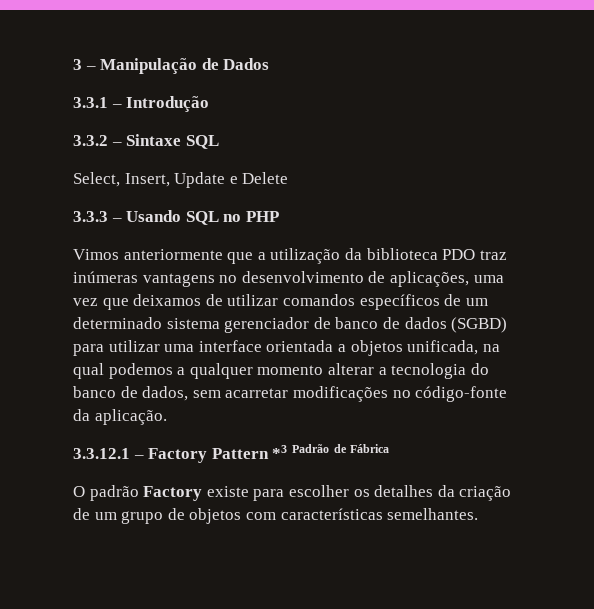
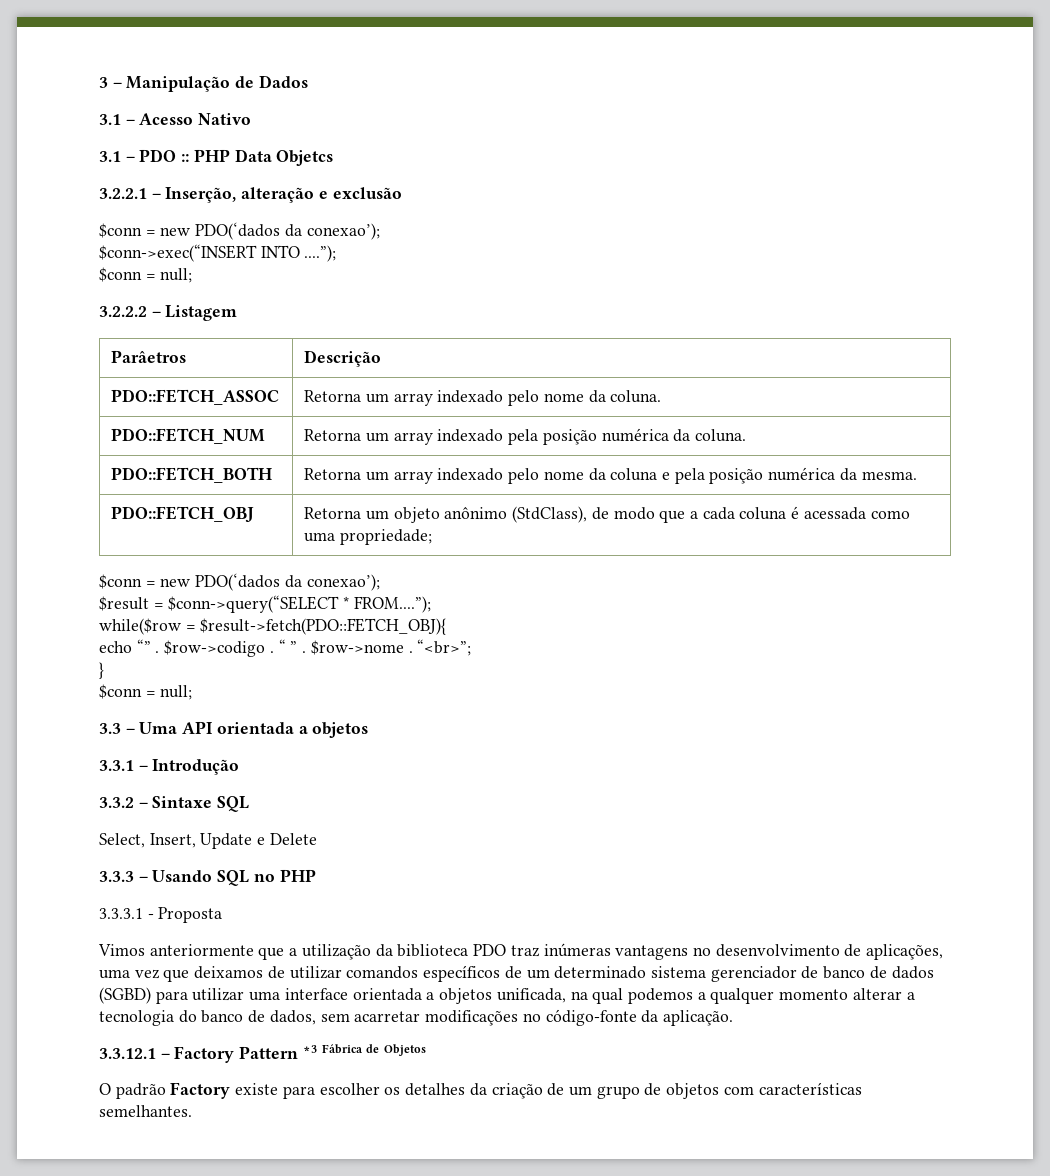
(270, 64) none -> [99,113,252,125] [99,149,334,166] [99,187,402,203] [99,222,380,240] [99,244,337,262] [99,267,193,283] [99,305,238,321] [111,350,187,363] [304,350,382,367] [111,389,280,405] [304,390,662,406] [111,428,266,444] [304,428,747,445] [111,467,273,483] [304,467,917,484] [111,506,255,523] [304,506,910,523] [304,529,432,545] [99,573,380,591] [99,595,431,613] [99,618,447,635] [99,639,472,657] [99,662,104,679] [99,684,193,700] [99,721,369,738] // 3.1 – Acesso Nativo // 3.1 – PDO :: PHP Data Objetcs // 3.2.2.1 – Inserção, alteração e exclusão // $conn = new PDO(‘dados da conexao’); // $conn->exec(“INSERT INTO ....”); // $conn = null; // 3.2.2.2 – Listagem // Parâetros | Descrição // PDO::FETCH_ASSOC | Retorna um array indexado pelo nome da coluna. // PDO::FETCH_NUM | Retorna um array indexado pela posição numérica da coluna. // PDO::FETCH_BOTH | Retorna um array indexado pelo nome da coluna e pela posição numérica da mesma. // PDO::FETCH_OBJ | Retorna um objeto anônimo (StdClass), de modo que a cada coluna é acessada como uma propriedade; // $conn = new PDO(‘dados da conexao’); // $result = $conn->query(“SELECT * FROM....”); // while($row = $result->fetch(PDO::FETCH_OBJ){ // echo “” . $row->codigo . “ ” . $row->nome . “<br>”; // } // $conn = null; // 3.3 – Uma API orientada a objetos
(279, 216) none -> [99,907,223,923] // 3.3.3.1 - Proposta
[291,444,390,453] Padrão de Fábrica -> [321,1044,427,1056] Fábrica de Objetos

